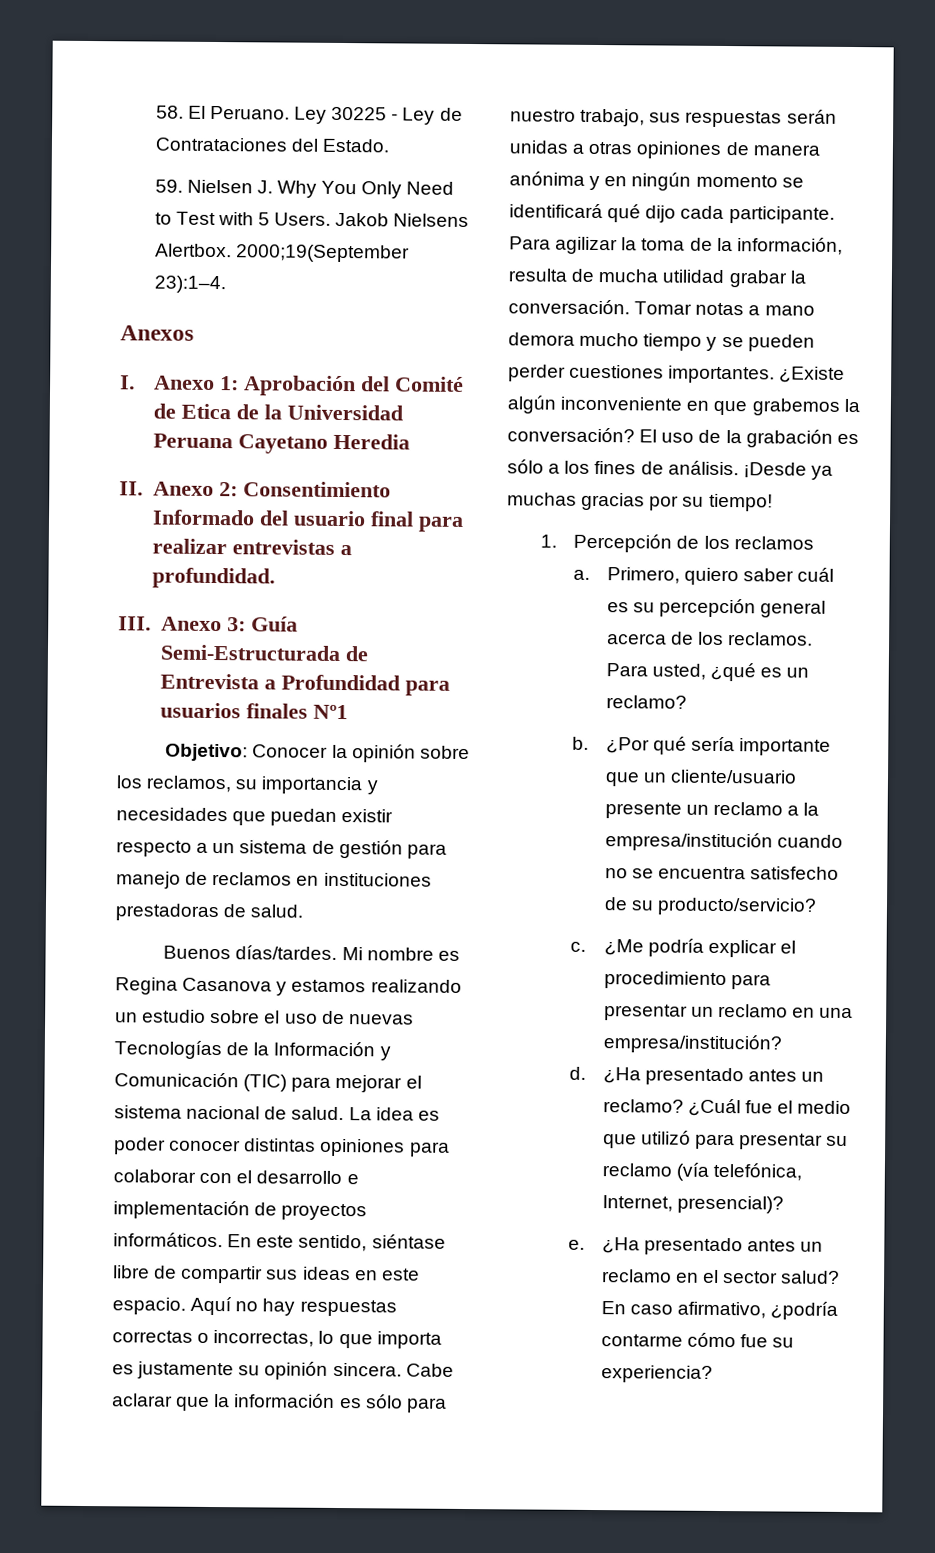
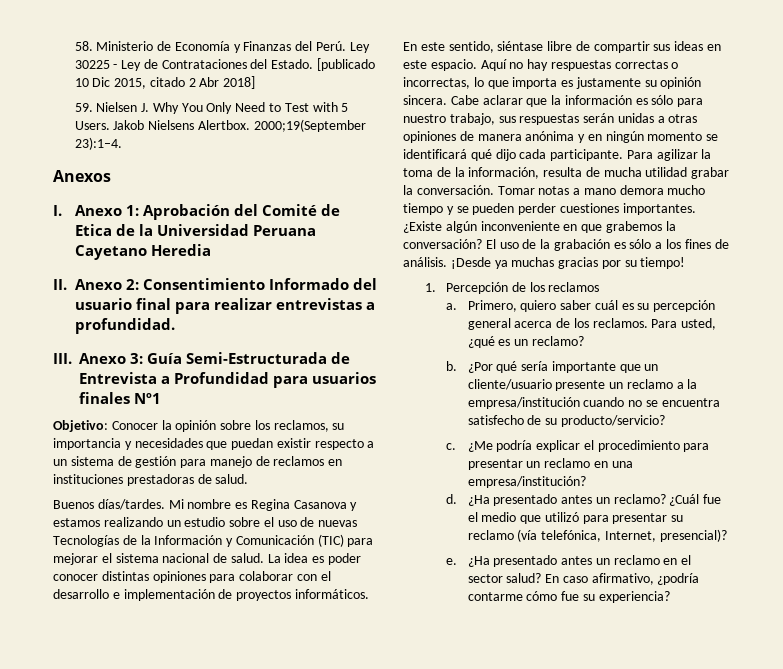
[187,105,290,120] El Peruano. -> [96,41,346,53] Ministerio de Economía y Finanzas del Perú.
(390, 145) none -> [316,58,375,71] [74,76,256,89] [publicado 10 Dic 2015, citado 2 Abr 2018]

